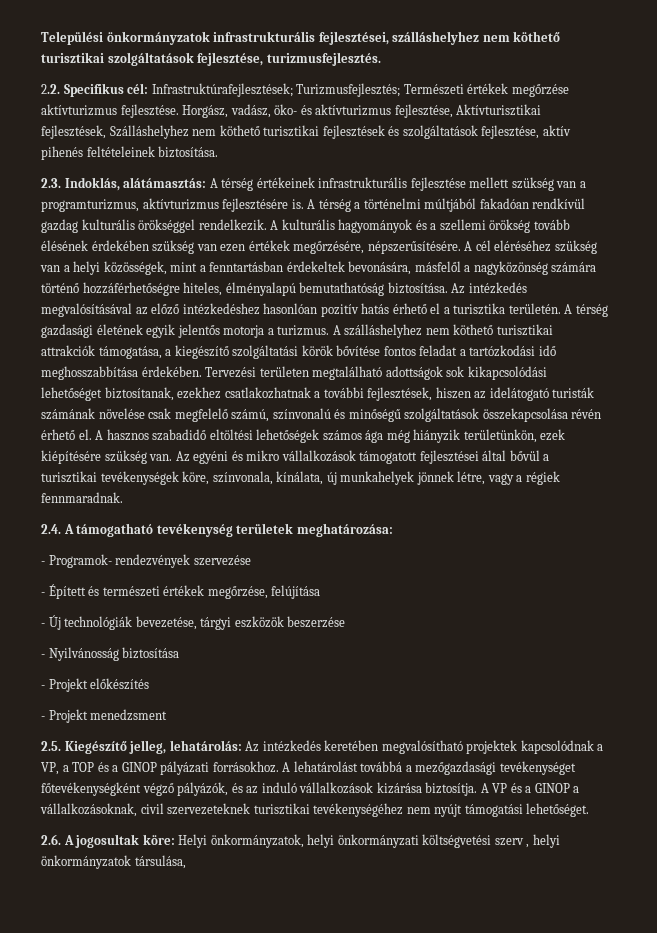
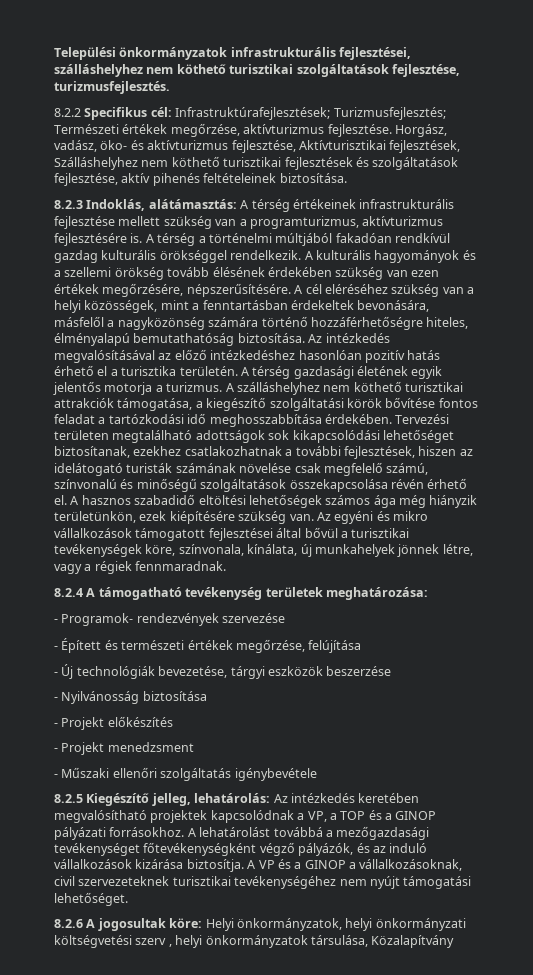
[41,84,60,94] 2.2. -> [54,108,81,117] 8.2.2
[511,84,569,97] megőrzése -> [170,123,240,137] megőrzése,
[41,178,61,188] 2.3. -> [54,200,83,209] 8.2.3
[41,524,61,534] 2.4. -> [54,588,83,597] 8.2.4
[41,741,61,751] 2.5. -> [54,767,317,781] [54,794,83,803] - Műszaki ellenőri szolgáltatás igénybevétele // 8.2.5
[41,834,61,845] 2.6. -> [54,919,83,928] 8.2.6
(186, 862) none -> [371,935,455,948] Közalapítvány

